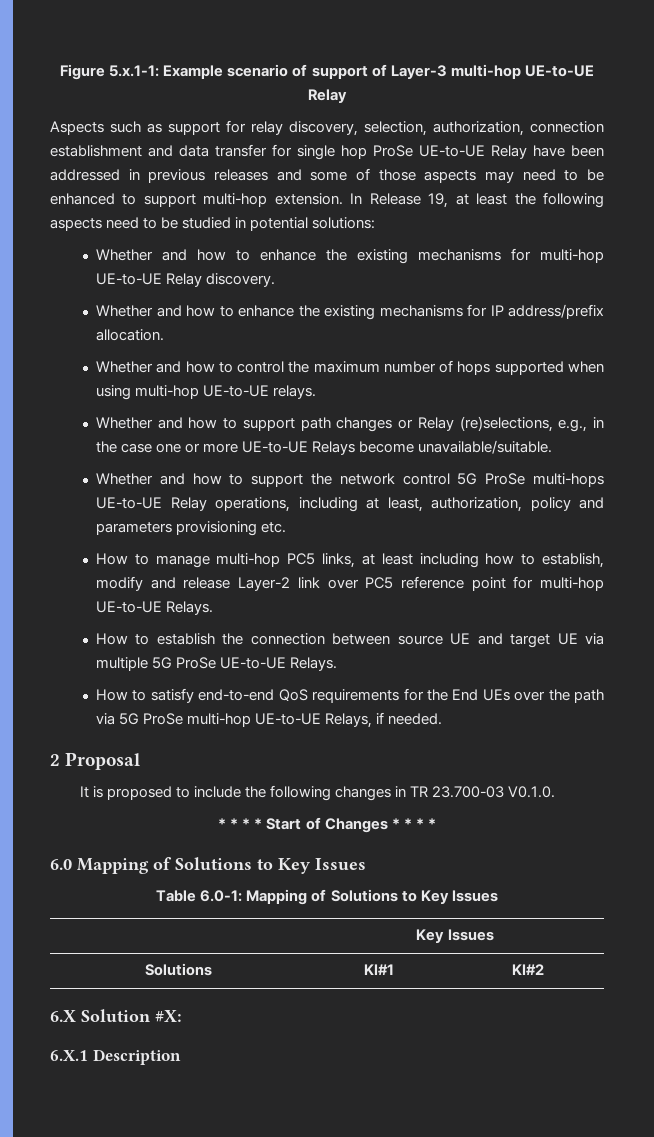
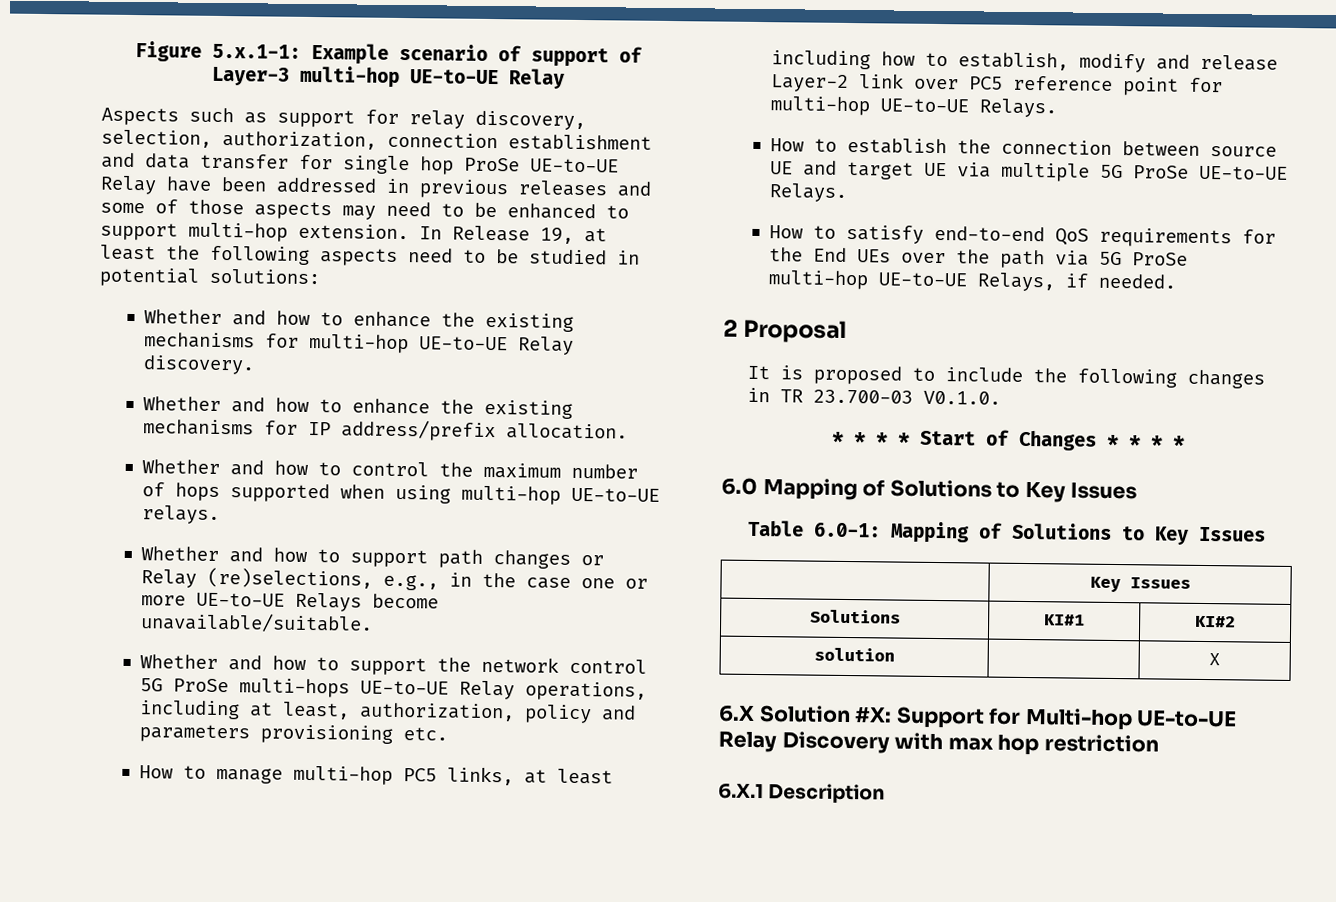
(544, 969) none -> [813,647,895,662] [1209,653,1220,666] // solution | | X
(182, 1016) none -> [895,706,1238,731] [718,730,1159,756] Support for Multi-hop UE-to-UE Relay Discovery with max hop restriction

